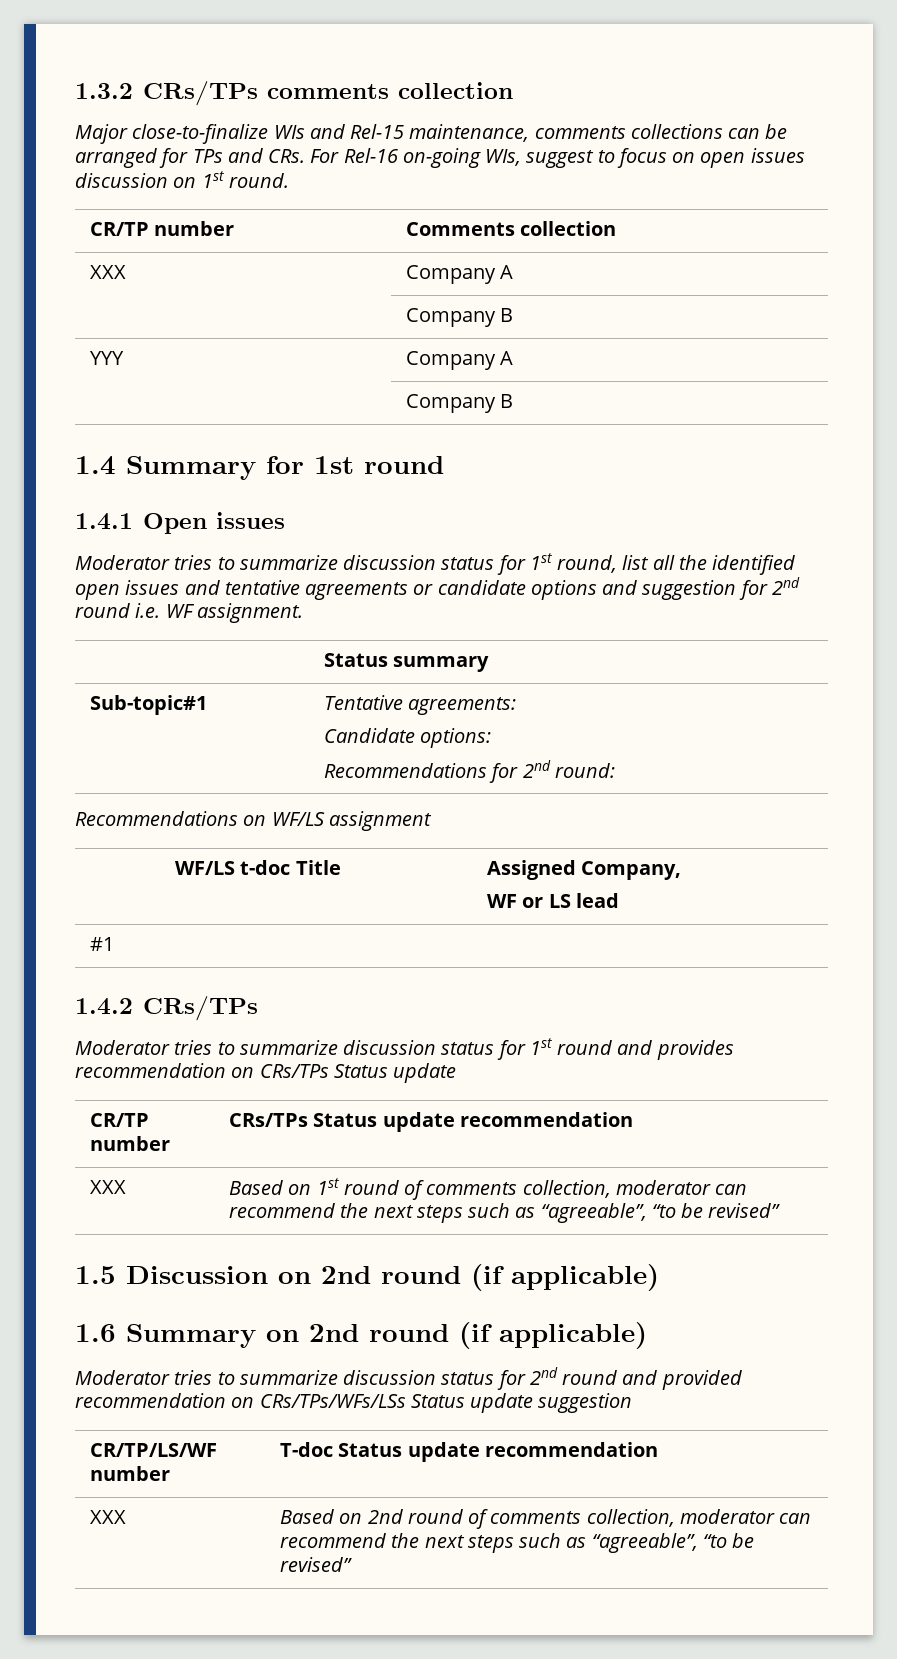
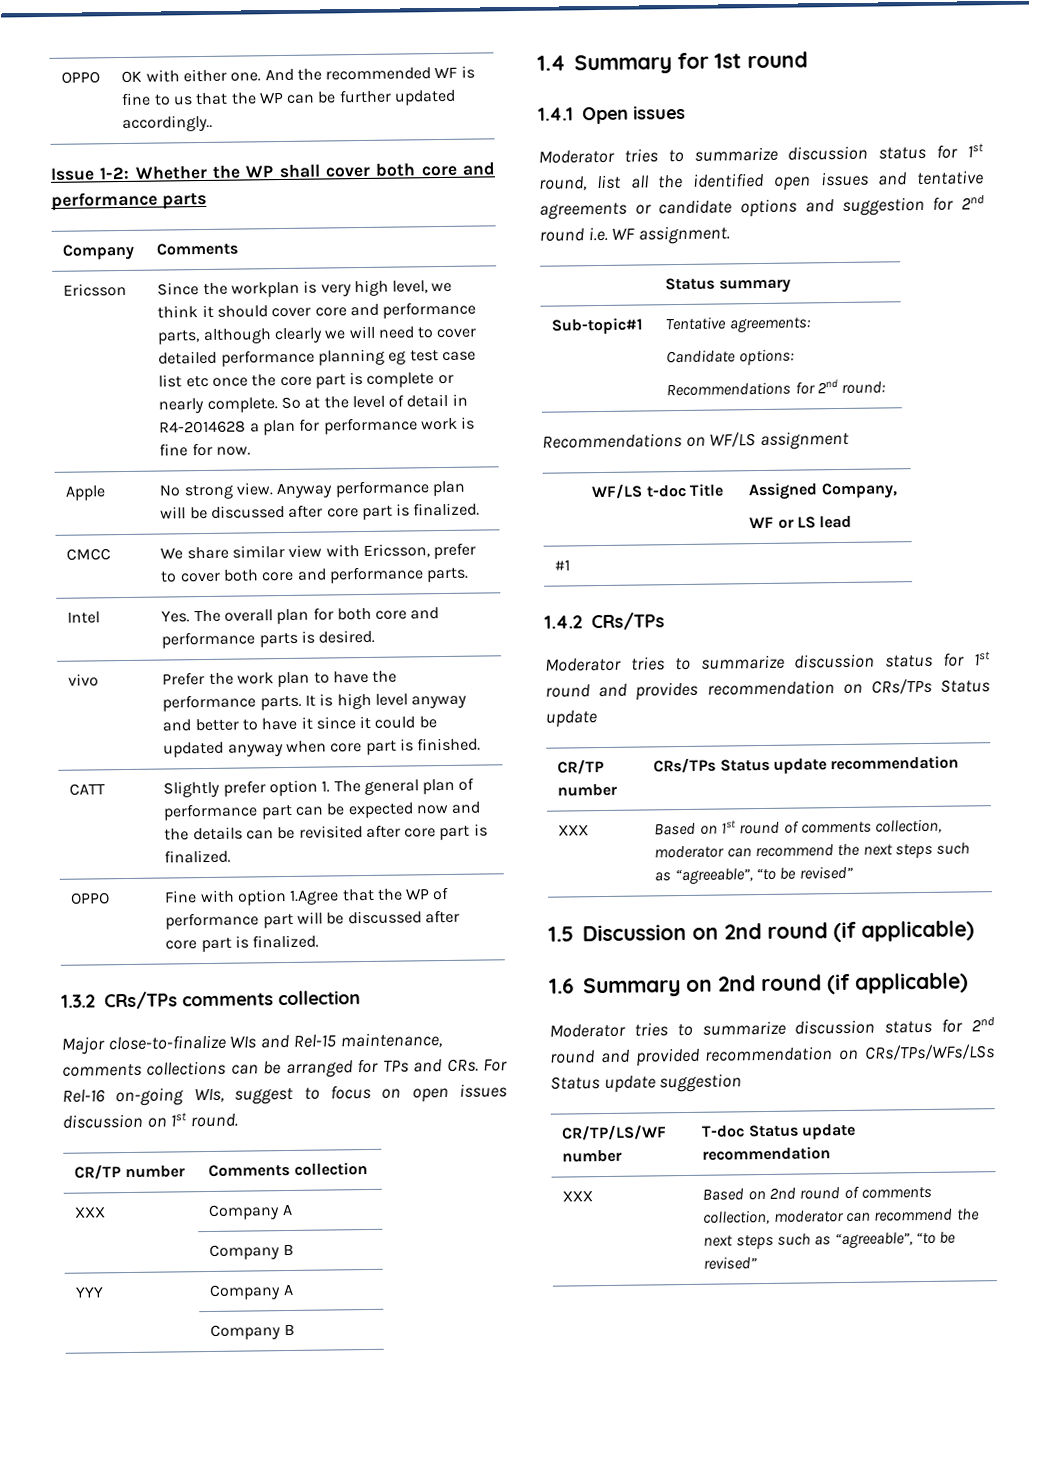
(75, 91) none -> [61,71,100,84] [121,65,475,84] [121,89,457,107] [122,114,214,132] [50,162,495,181] [51,191,207,211] [62,243,136,261] [156,242,239,256] [63,282,128,297] [157,279,453,298] [157,301,477,319] [157,325,478,345] [158,348,476,367] [158,371,454,389] [158,393,468,414] [159,416,476,436] [159,442,251,457] [65,485,107,501] [159,480,466,500] [160,502,481,521] [66,548,112,561] [160,542,477,560] [160,566,470,584] [67,611,101,624] [161,607,440,625] [161,629,376,649] [68,673,100,687] [162,670,398,688] [162,692,468,712] [162,715,437,732] [163,737,482,758] [69,783,106,796] [163,777,475,798] [163,801,481,821] [164,823,488,841] [164,849,232,864] [70,892,111,905] [164,886,450,906] [165,909,460,930] [165,934,320,953] OPPO | OK with either one. And the recommended WF is fine to us that the WP can be further updated accordingly.. // Issue 1-2: Whether the WP shall cover both core and performance parts // Company | Comments // Ericsson | Since the workplan is very high level, we think it should cover core and performance parts, although clearly we will need to cover detailed performance planning eg test case list etc once the core part is complete or nearly complete. So at the level of detail in R4-2014628 a plan for performance work is fine for now. // Apple | No strong view. Anyway performance plan will be discussed after core part is finalized. // CMCC | We share similar view with Ericsson, prefer to cover both core and performance parts. // Intel | Yes. The overall plan for both core and performance parts is desired. // vivo | Prefer the work plan to have the performance parts. It is high level anyway and better to have it since it could be updated anyway when core part is finished. // CATT | Slightly prefer option 1. The general plan of performance part can be expected now and the details can be revisited after core part is finalized. // OPPO | Fine with option 1.Agree that the WP of performance part will be discussed after core part is finalized. //

